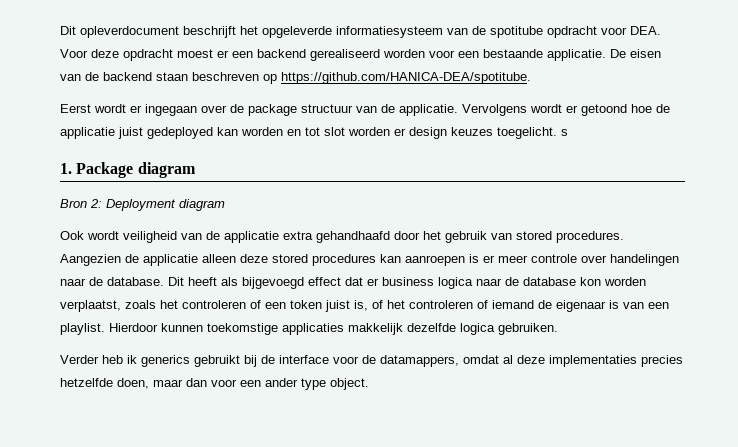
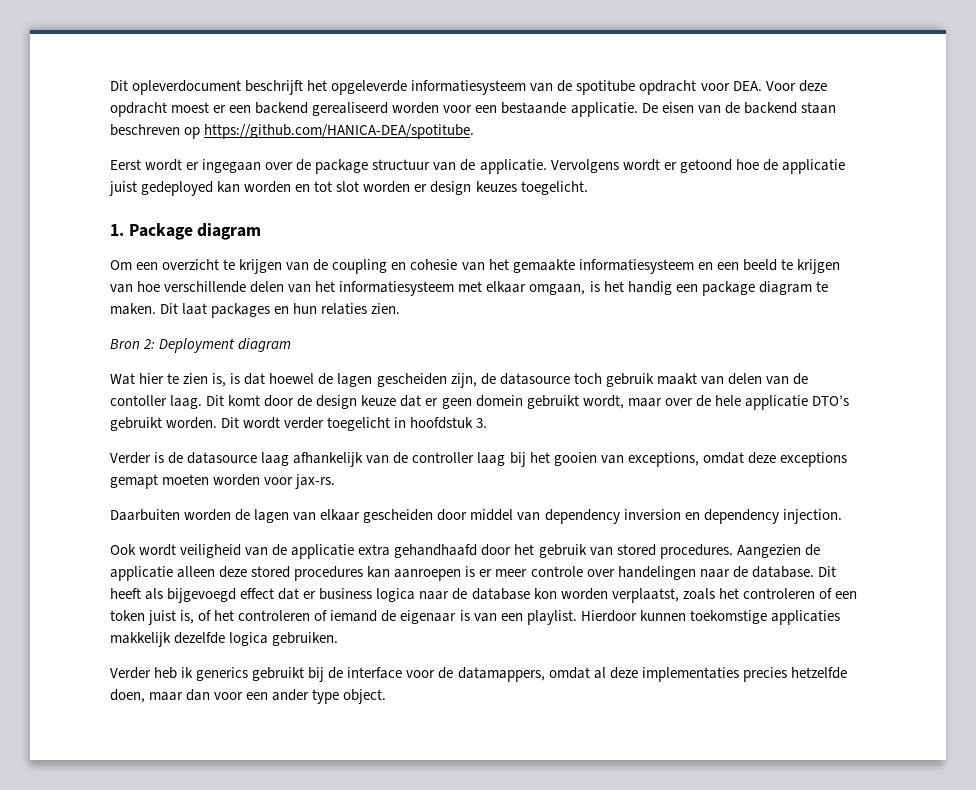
[561,129,568,136] s -> (588, 188) none
[60,199,225,211] Bron 2: Deployment diagram -> [110,259,840,274] [110,281,828,296] [110,303,401,318] [110,338,292,353] [110,373,808,388] [110,395,849,410] [110,417,488,431] [110,452,847,467] [110,474,336,489] [110,509,842,524] Om een overzicht te krijgen van de coupling en cohesie van het gemaakte informatiesysteem en een beeld te krijgen van hoe verschillende delen van het informatiesysteem met elkaar omgaan, is het handig een package diagram te maken. Dit laat packages en hun relaties zien. // Bron 2: Deployment diagram // Wat hier te zien is, is dat hoewel de lagen gescheiden zijn, de datasource toch gebruik maakt van delen van de contoller laag. Dit komt door de design keuze dat er geen domein gebruikt wordt, maar over de hele applicatie DTO’s gebruikt worden. Dit wordt verder toegelicht in hoofdstuk 3. // Verder is de datasource laag afhankelijk van de controller laag bij het gooien van exceptions, omdat deze exceptions gemapt moeten worden voor jax-rs. // Daarbuiten worden de lagen van elkaar gescheiden door middel van dependency inversion en dependency injection.

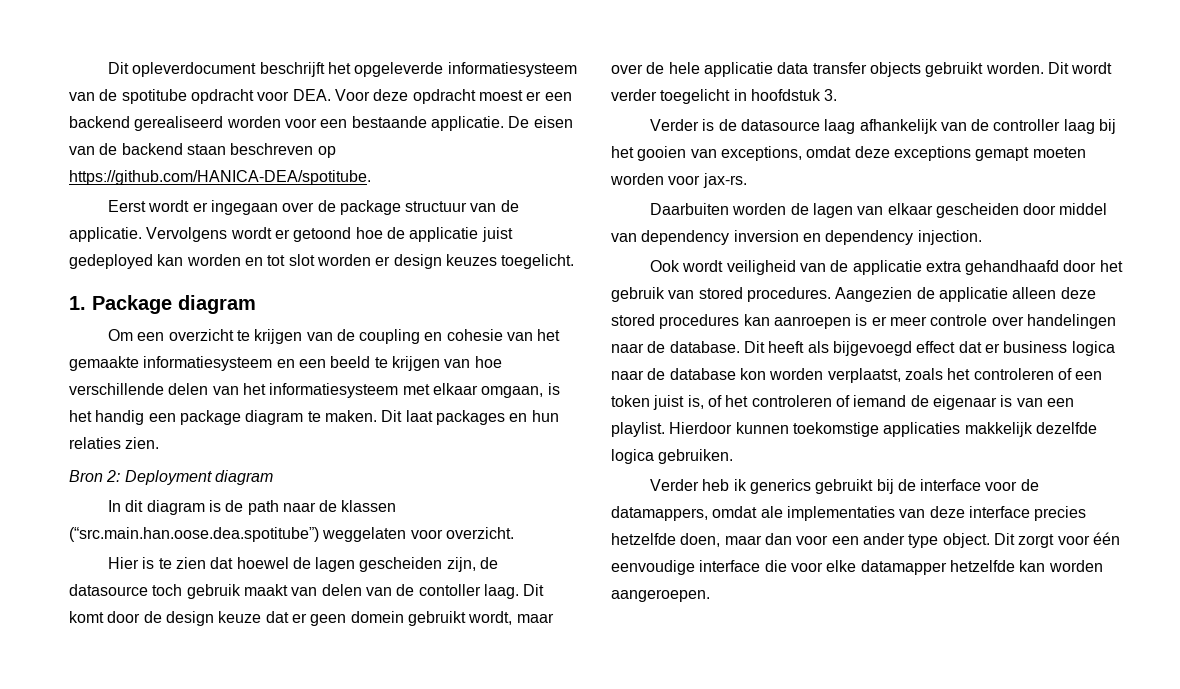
[110,373,241,387] Wat hier te zien is, is -> [107,500,397,515] [69,527,514,542] [107,557,206,569] In dit diagram is de path naar de klassen (“src.main.han.oose.dea.spotitube”) weggelaten voor overzicht. // Hier is te zien
[811,395,849,406] DTO’s -> [777,62,921,77] data transfer objects
[593,667,739,682] al deze implementaties -> [760,506,1030,521] ale implementaties van deze interface
(387, 696) none -> [993,532,1120,548] [611,560,1103,575] [611,589,710,602] Dit zorgt voor één eenvoudige interface die voor elke datamapper hetzelfde kan worden aangeroepen.

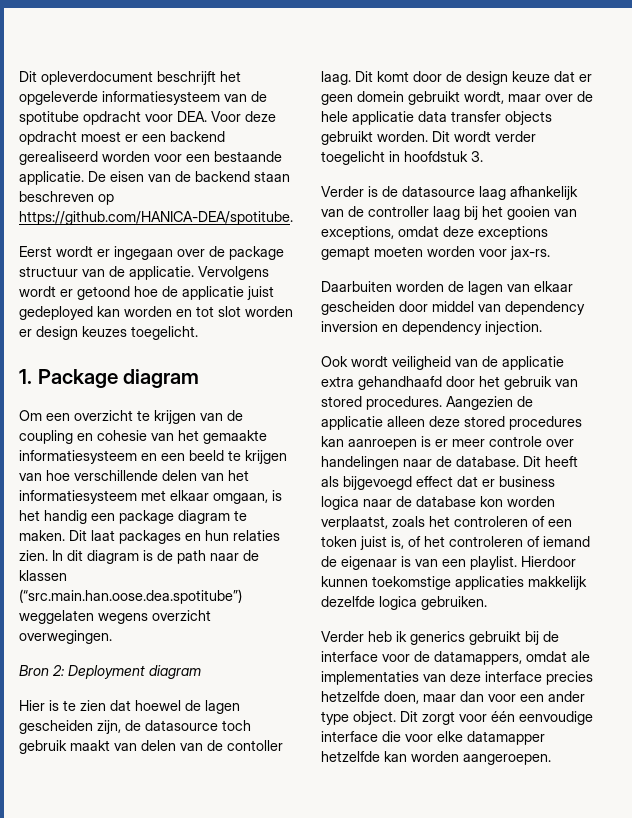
[69,470,273,485] // Bron 2: Deployment diagram // -> (48, 555) none
[410,527,514,539] voor overzicht. -> [98,610,211,624] [19,630,112,644] [19,665,201,679] wegens overzicht overwegingen. // Bron 2: Deployment diagram

